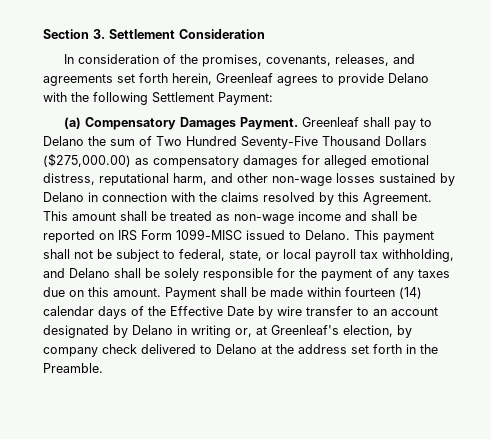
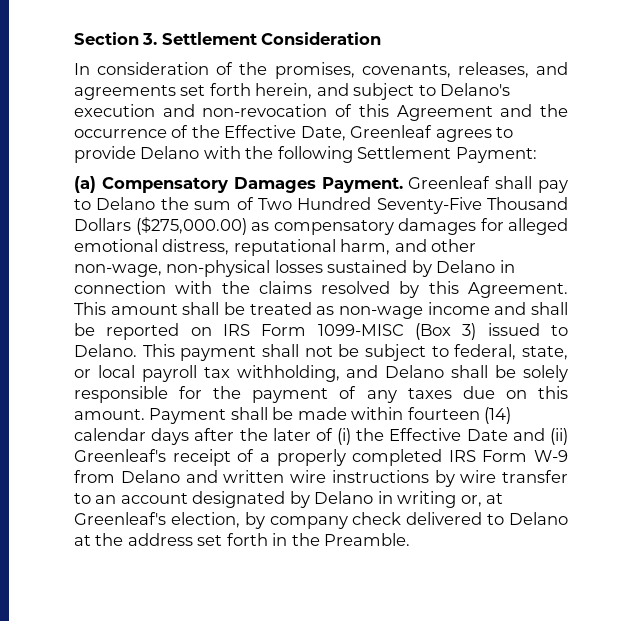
(212, 79) none -> [316,83,511,100] [74,104,568,121] [74,125,346,141] and subject to Delano's execution and non-revocation of this Agreement and the occurrence of the Effective Date,
[272,176,332,186] non-wage -> [74,260,271,277] non-wage, non-physical
(242, 235) none -> [415,323,477,340] (Box 3)
[131,306,254,316] of the Effective Date -> [194,428,568,445] [74,449,568,466] [74,470,429,483] after the later of (i) the Effective Date and (ii) Greenleaf's receipt of a properly completed IRS Form W-9 from Delano and written wire instructions

